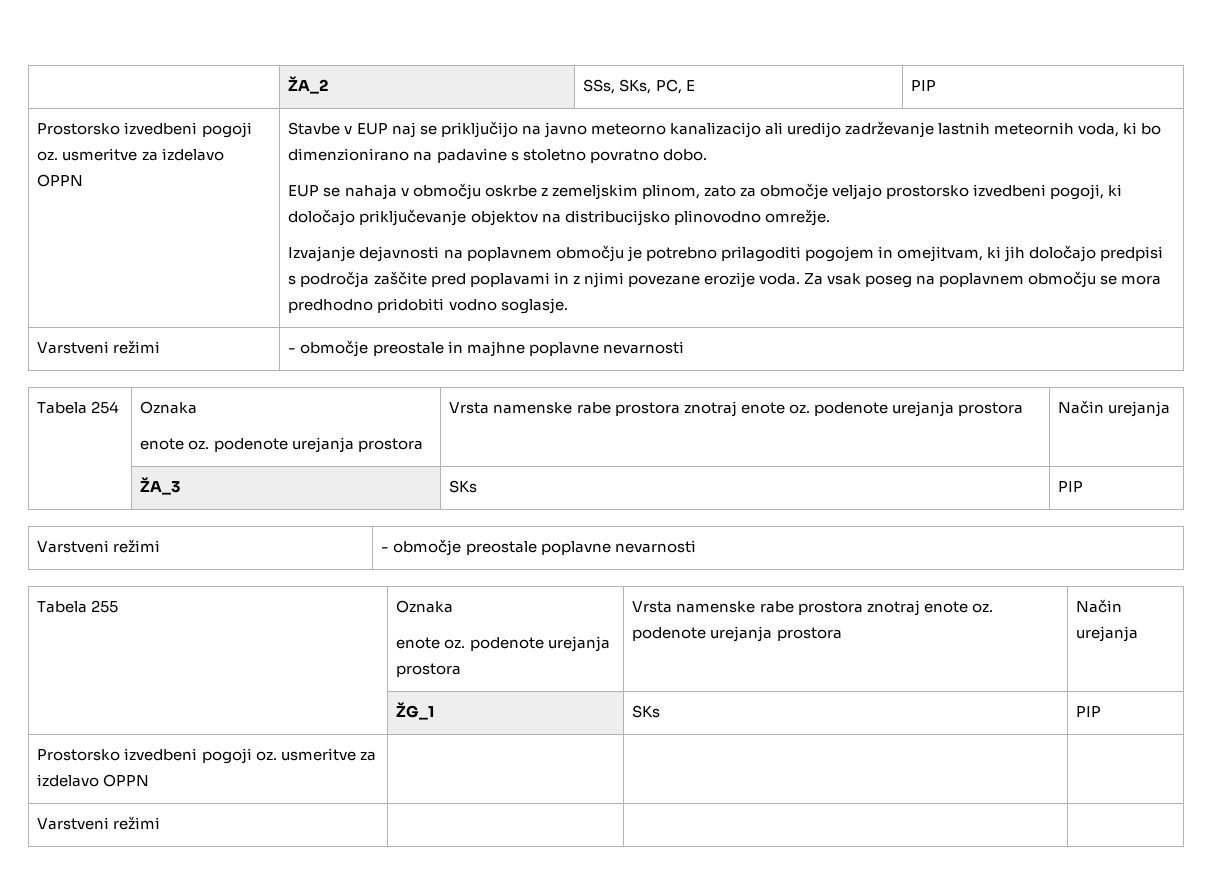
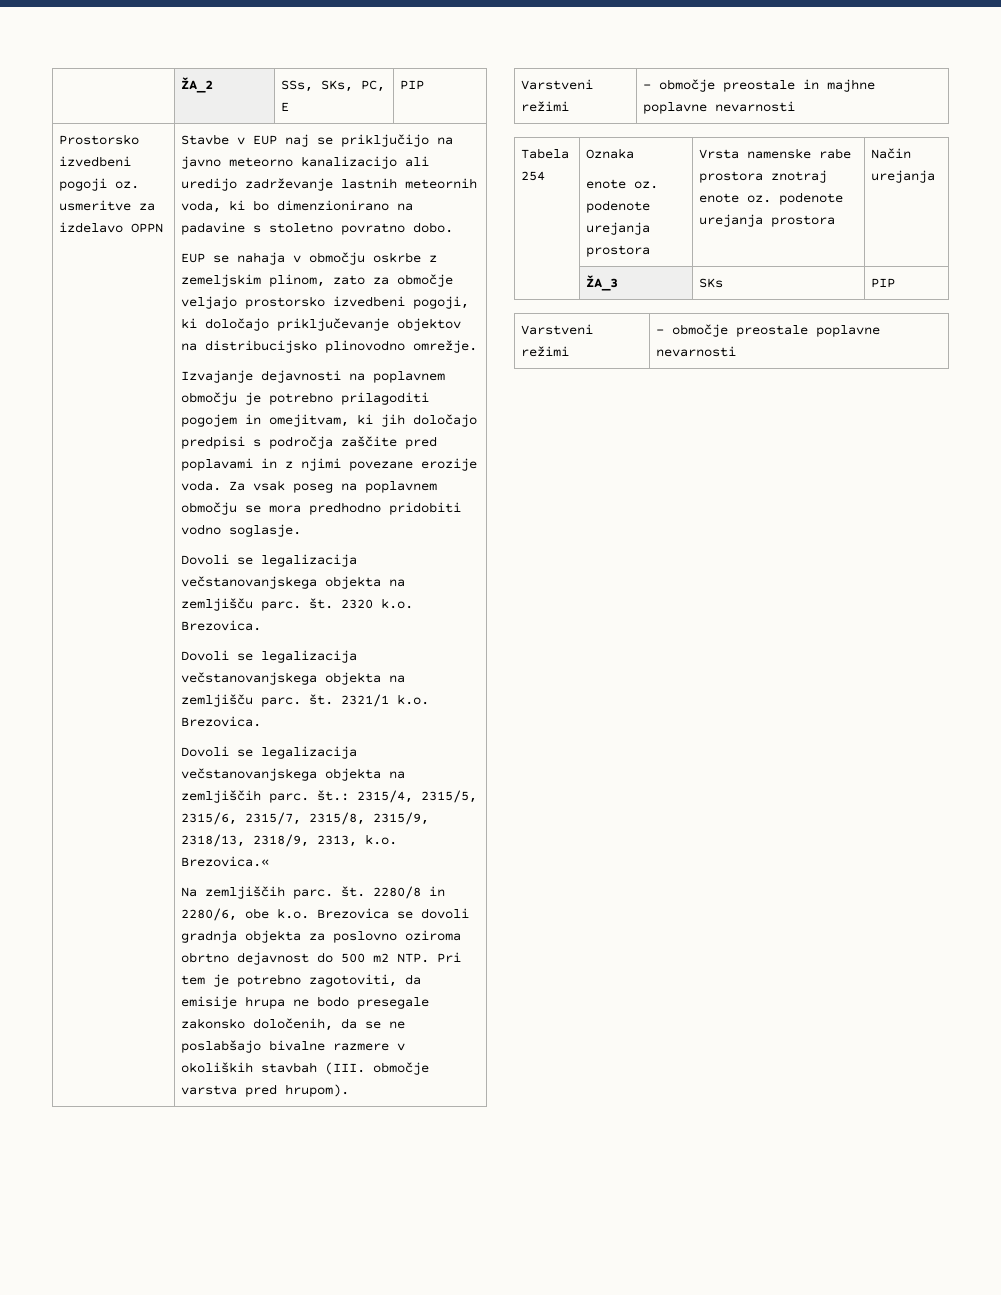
(568, 306) none -> [180,554,357,567] [180,576,405,589] [180,598,413,611] [180,620,261,631] [180,650,357,663] [180,672,405,685] [180,694,429,707] [180,716,261,727] [180,746,357,759] [180,768,405,781] [180,790,477,803] [180,812,429,825] [180,834,397,847] [180,856,269,867] [180,886,445,899] [180,908,469,921] [180,930,461,943] [180,952,461,965] [180,974,421,987] [180,996,429,1009] [180,1018,405,1031] [180,1040,405,1053] [180,1062,429,1075] [180,1084,349,1097] // Dovoli se legalizacija večstanovanjskega objekta na zemljišču parc. št. 2320 k.o. Brezovica. // Dovoli se legalizacija večstanovanjskega objekta na zemljišču parc. št. 2321/1 k.o. Brezovica. // Dovoli se legalizacija večstanovanjskega objekta na zemljiščih parc. št.: 2315/4, 2315/5, 2315/6, 2315/7, 2315/8, 2315/9, 2318/13, 2318/9, 2313, k.o. Brezovica.« // Na zemljiščih parc. št. 2280/8 in 2280/6, obe k.o. Brezovica se dovoli gradnja objekta za poslovno oziroma obrtno dejavnost do 500 m2 NTP. Pri tem je potrebno zagotoviti, da emisije hrupa ne bodo presegale zakonsko določenih, da se ne poslabšajo bivalne razmere v okoliških stavbah (III. območje varstva pred hrupom).
[37,600,119,613] [396,600,454,613] [396,636,610,652] [396,663,462,677] [632,600,993,616] [632,626,842,642] [1076,599,1123,613] [1076,626,1139,642] [396,702,435,720] [632,705,661,718] [1076,706,1102,717] [37,748,376,764] [37,774,150,787] [37,816,161,830] // Tabela 255 | Oznaka // enote oz. podenote urejanja prostora | Vrsta namenske rabe prostora znotraj enote oz. podenote urejanja prostora | Način urejanja // | ŽG_1 | SKs | PIP // Prostorsko izvedbeni pogoji oz. usmeritve za izdelavo OPPN | | | // Varstveni režimi | | | -> (736, 351) none

